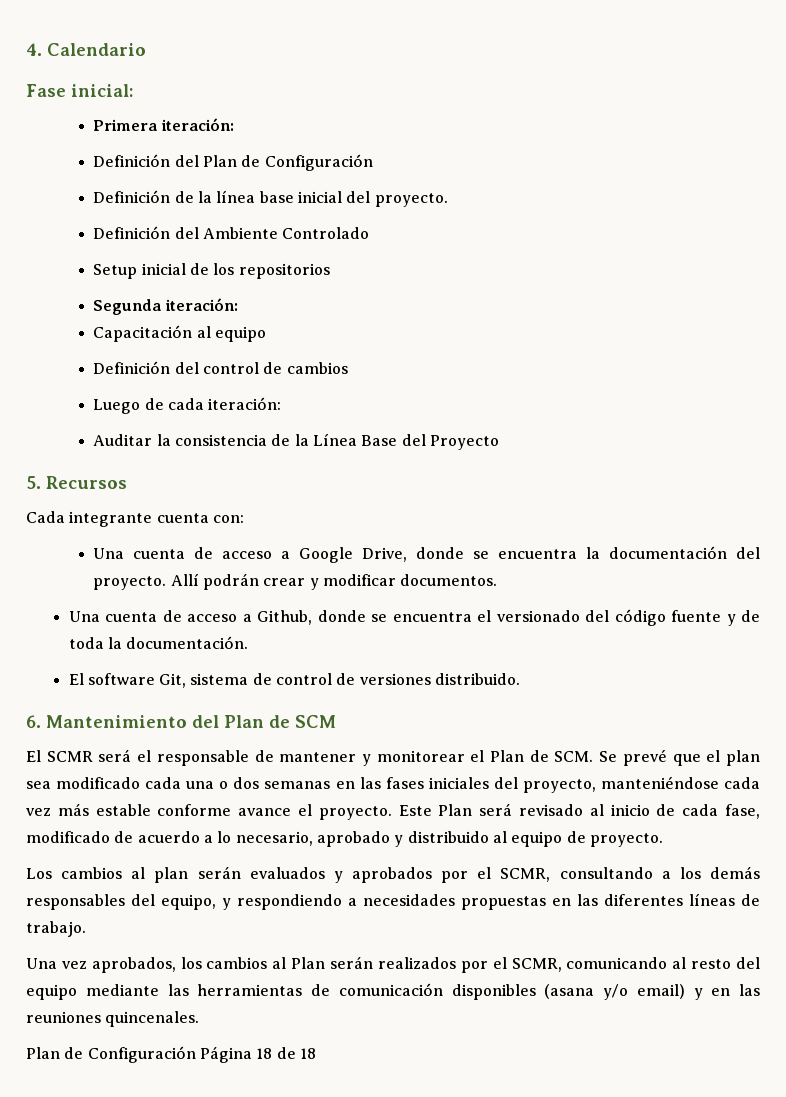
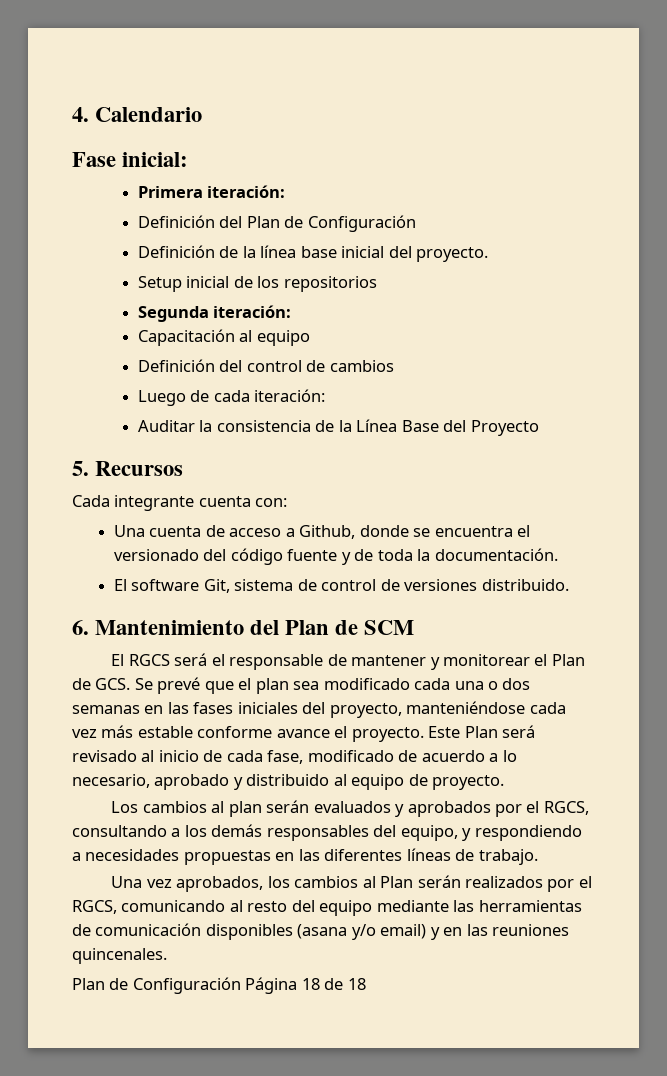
[93,226,370,239] // Definición del Ambiente Controlado -> (489, 254) none
[93,546,761,563] [93,573,498,590] // Una cuenta de acceso a Google Drive, donde se encuentra la documentación del proyecto. Allí podrán crear y modificar documentos. -> (288, 502) none
[46,751,93,762] SCMR -> [128,654,170,666] RGCS
[554,751,594,762] SCM. -> [95,678,131,690] GCS.
[500,868,551,882] SCMR, -> [543,801,589,815] RGCS,
[511,958,562,972] SCMR, -> [72,900,117,914] RGCS,

